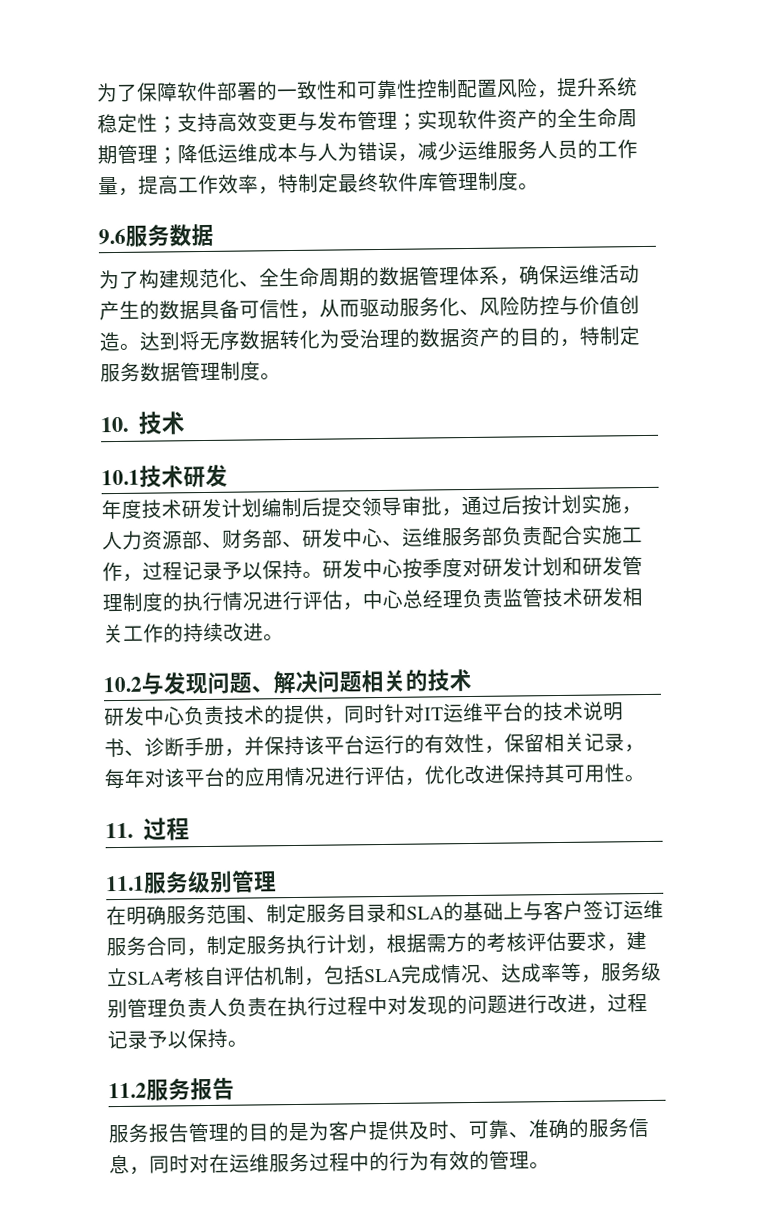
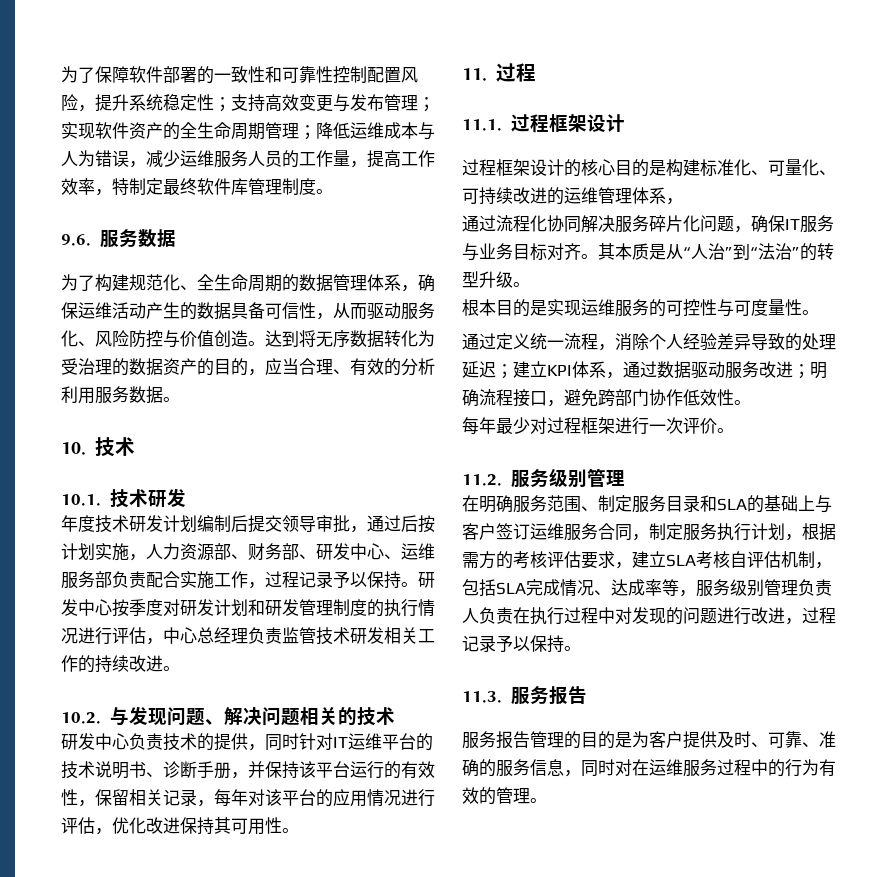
[98,228,126,245] 9.6 -> [61,234,91,246] 9.6.
[579,326,641,346] [100,361,261,383] 特制定服务数据管理制度 -> [265,358,435,376] [61,386,163,404] 应当合理、有效的分析利用服务数据
[101,469,140,486] 10.1 -> [61,494,101,506] 10.1.
[103,676,142,693] 10.2 -> [61,712,101,724] 10.2.
[106,875,145,892] 11.1 -> [462,114,625,133] [462,159,836,177] [462,187,683,205] [462,215,834,233] [462,243,834,261] [462,271,530,288] [462,299,819,317] [462,333,836,351] [462,361,827,379] [462,389,751,407] [462,417,734,435] [462,474,502,486] 11.1.过程框架设计 // 过程框架设计的核心目的是构建标准化、可量化、可持续改进的运维管理体系， // 通过流程化协同解决服务碎片化问题，确保IT服务与业务目标对齐。其本质是从“人治”到“法治”的转型升级。 // 根本目的是实现运维服务的可控性与可度量性。 // 通过定义统一流程，消除个人经验差异导致的处理延迟；建立KPI体系，通过数据驱动服务改进；明确流程接口，避免跨部门协作低效性。 // 每年最少对过程框架进行一次评价。 // 11.2.
[108,1082,147,1099] 11.2 -> [462,691,502,703] 11.3.

